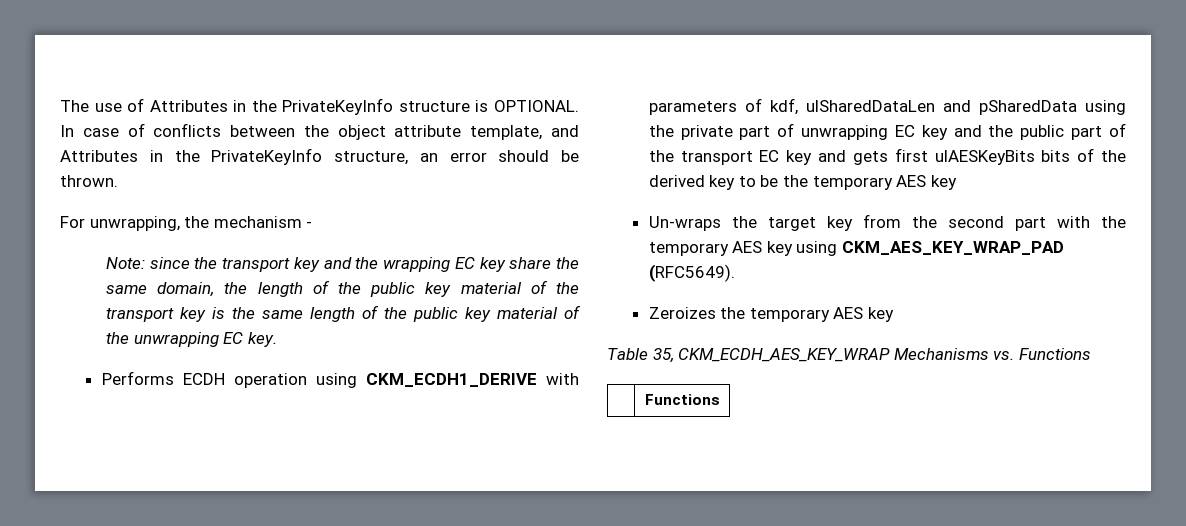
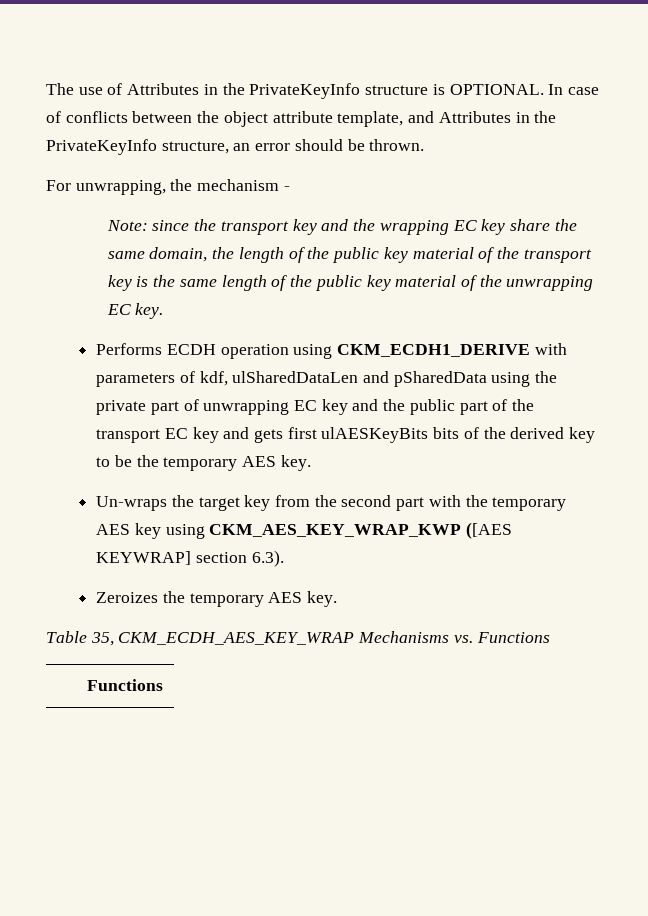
[930,175,957,190] key -> [280,455,311,471] key.
[842,241,1065,255] [648,264,735,282] CKM_AES_KEY_WRAP_PAD (RFC5649). -> [209,522,513,539] [96,550,284,567] CKM_AES_KEY_WRAP_KWP ([AES KEYWRAP] section 6.3).
[868,307,895,322] key -> [307,591,338,607] key.

